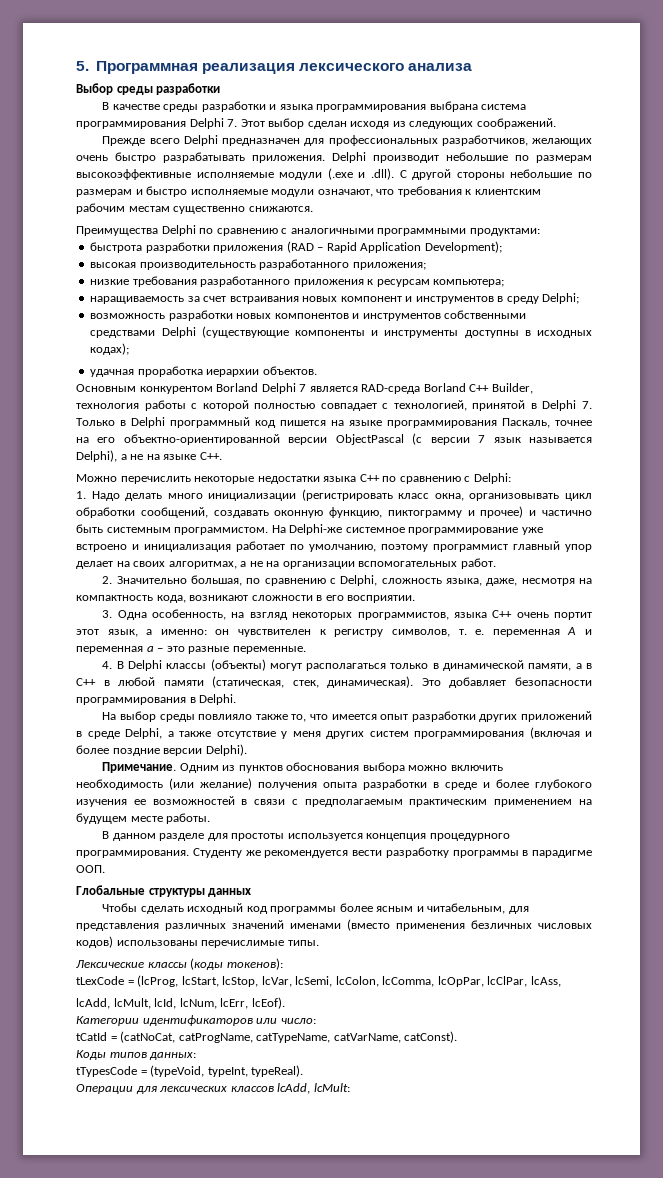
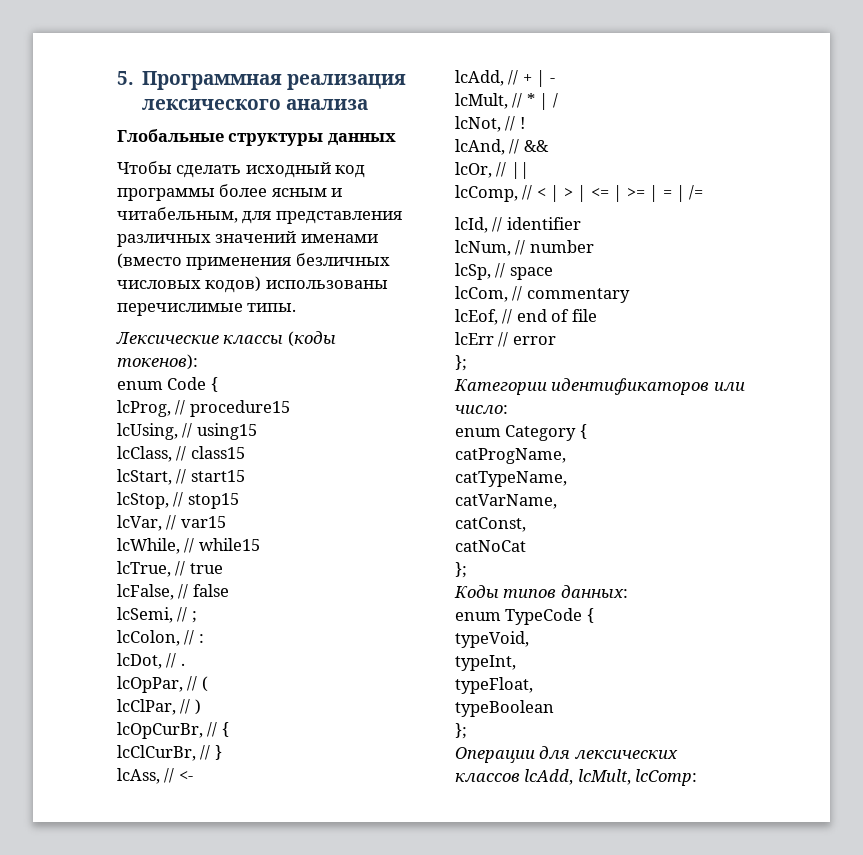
[76,83,221,95] [102,101,527,112] [76,118,556,129] [102,135,592,146] [76,152,592,163] [76,168,593,180] [76,186,541,197] [76,203,313,214] [76,225,540,236] [90,241,502,253] [90,259,426,270] [90,276,505,287] [90,293,580,304] [90,310,527,321] [90,326,592,338] [90,343,130,355] [90,366,317,377] [76,383,533,394] [76,400,592,411] [76,417,592,428] [76,433,593,445] [76,450,222,462] [76,473,511,484] [76,489,592,501] [76,506,592,518] [76,524,543,535] [76,541,592,552] [76,558,496,569] [102,575,592,586] [76,595,416,603] [102,609,592,620] [76,627,593,637] [76,646,306,654] [102,659,593,671] [76,676,592,688] [76,694,237,705] [102,711,592,722] [76,727,592,739] [76,744,247,756] [102,762,503,773] [76,778,592,790] [76,796,592,807] [76,813,211,824] [102,831,510,841] [76,847,592,858] [76,865,105,873] // Выбор среды разработки // В качестве среды разработки и языка программирования выбрана система программирования Delphi 7. Этот выбор сделан исходя из следующих соображений. // Прежде всего Delphi предназначен для профессиональных разработчиков, желающих очень быстро разрабатывать приложения. Delphi производит небольшие по размерам высокоэффективные исполняемые модули (.exe и .dll). С другой стороны небольшие по размерам и быстро исполняемые модули означают, что требования к клиентским рабочим местам существенно снижаются. // Преимущества Delphi по сравнению с аналогичными программными продуктами: // быстрота разработки приложения (RAD – Rapid Application Development); // высокая производительность разработанного приложения; // низкие требования разработанного приложения к ресурсам компьютера; // наращиваемость за счет встраивания новых компонент и инструментов в среду Delphi; // возможность разработки новых компонентов и инструментов собственными средствами Delphi (существующие компоненты и инструменты доступны в исходных кодах); // удачная проработка иерархии объектов. // Основным конкурентом Borland Delphi 7 является RAD-среда Borland C++ Builder, технология работы с которой полностью совпадает с технологией, принятой в Delphi 7. Только в Delphi программный код пишется на языке программирования Паскаль, точнее на его объектно-ориентированной версии ObjectPascal (с версии 7 язык называется Delphi), а не на языке C++. // Можно перечислить некоторые недостатки языка С++ по сравнению с Delphi: // 1. Надо делать много инициализации (регистрировать класс окна, организовывать цикл обработки сообщений, создавать оконную функцию, пиктограмму и прочее) и частично быть системным программистом. На Delphi-же системное программирование уже встроено и инициализация работает по умолчанию, поэтому программист главный упор делает на своих алгоритмах, а не на организации вспомогательных работ. // 2. Значительно большая, по сравнению с Delphi, сложность языка, даже, несмотря на компактность кода, возникают сложности в его восприятии. // 3. Одна особенность, на взгляд некоторых программистов, языка С++ очень портит этот язык, а именно: он чувствителен к регистру символов, т. е. переменная A и переменная a – это разные переменные. // 4. В Delphi классы (объекты) могут располагаться только в динамической памяти, а в C++ в любой памяти (статическая, стек, динамическая). Это добавляет безопасности программирования в Delphi. // На выбор среды повлияло также то, что имеется опыт разработки других приложений в среде Delphi, а также отсутствие у меня других систем программирования (включая и более поздние версии Delphi). // Примечание. Одним из пунктов обоснования выбора можно включить необходимость (или желание) получения опыта разработки в среде и более глубокого изучения ее возможностей в связи с предполагаемым практическим применением на будущем месте работы. // В данном разделе для простоты используется концепция процедурного программирования. Студенту же рекомендуется вести разработку программы в парадигме ООП. -> (369, 104) none
[76,975,528,987] tLexCode = (lcProg, lcStart, lcStop, lcVar, lcSemi, lcColon, lcComma, lcOpPar, lcClPar, -> [117,377,218,392] [117,400,290,417] [117,423,257,440] [117,446,245,462] [117,469,245,485] [117,492,239,509] [117,515,226,531] [117,538,260,554] [117,561,223,577] [117,584,229,600] [117,607,197,623] [117,630,204,646] [117,653,185,669] [117,676,208,693] [117,699,201,715] [117,722,229,739] [117,745,222,761] enum Code { // lcProg, // procedure15 // lcUsing, // using15 // lcClass, // class15 // lcStart, // start15 // lcStop, // stop15 // lcVar, // var15 // lcWhile, // while15 // lcTrue, // true // lcFalse, // false // lcSemi, // ; // lcColon, // : // lcDot, // . // lcOpPar, // ( // lcClPar, // ) // lcOpCurBr, // { // lcClCurBr, // } //
[76,997,285,1009] // lcAdd, lcMult, lcId, lcNum, lcErr, lcEof). -> [164,768,193,783] [455,70,555,87] [455,93,558,110] [455,116,525,132] [455,139,549,155] [455,162,529,179] [455,185,704,202] [455,217,581,233] [455,240,594,256] [455,263,553,280] [455,286,630,303] [455,309,597,325] [455,332,556,347] [455,355,467,371] // <- // lcAdd, // + | - // lcMult, // * | / // lcNot, // ! // lcAnd, // && // lcOr, // || // lcComp, // < | > | <= | >= | = | /= // lcId, // identifier // lcNum, // number // lcSp, // space // lcCom, // commentary // lcEof, // end of file // lcErr // error // };
[76,1031,176,1043] tCatId = (catNoCat, -> [455,424,587,441] enum Category { //
(253, 1038) none -> (566, 456) //
(331, 1038) none -> (567, 479) //
[404,1031,458,1043] catConst). -> [455,517,526,532] [455,540,526,552] [455,562,467,578] // catConst, // catNoCat // };
[76,1065,304,1077] tTypesCode = (typeVoid, typeInt, typeReal). -> [455,608,594,625] [455,631,529,648] [455,655,516,671] [455,677,533,694] [455,700,554,717] [455,723,467,739] enum TypeCode { // typeVoid, // typeInt, // typeFloat, // typeBoolean // };
[313,1083,350,1092] lcMult: -> [577,769,698,786] lcMult, lcComp:

